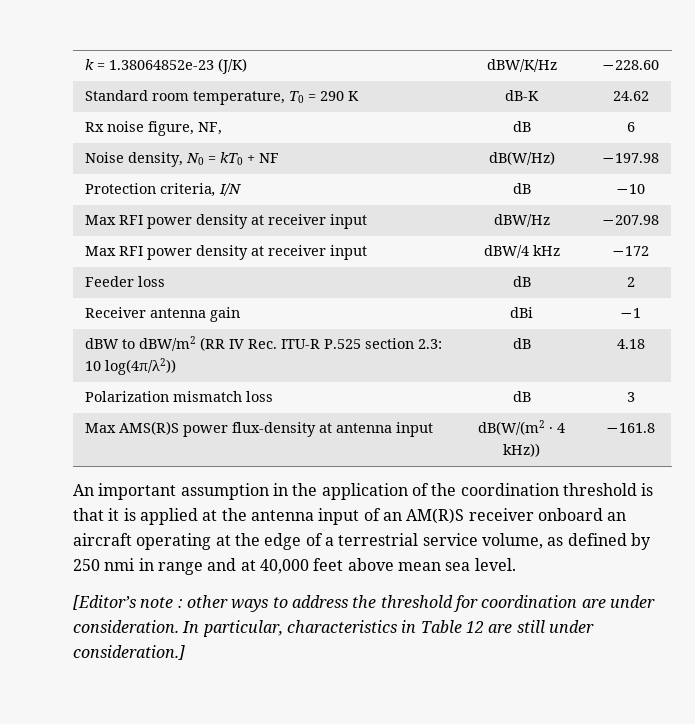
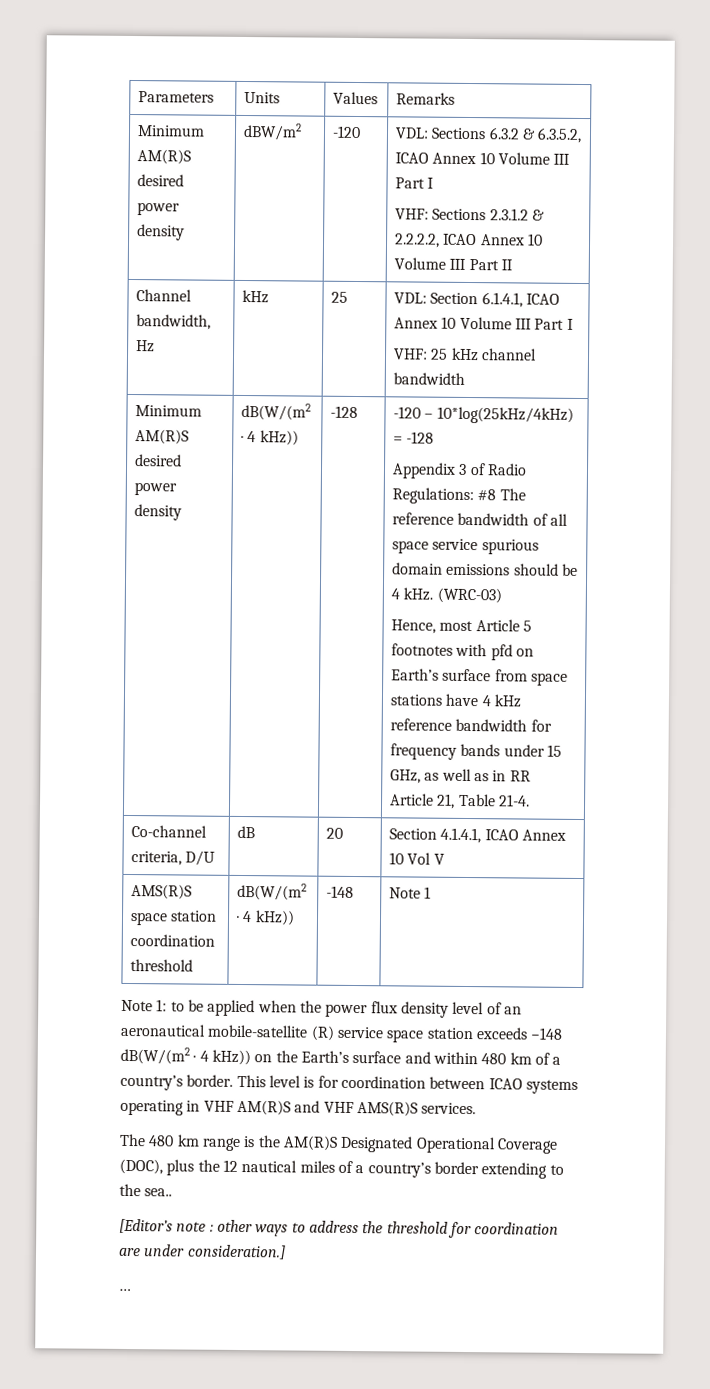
[84,58,247,74] [486,59,557,72] [602,60,659,70] [84,90,359,105] [505,90,539,101] [612,91,649,101] [84,121,222,136] [512,121,531,132] [626,122,635,132] [84,152,279,167] [488,151,555,165] [602,153,659,163] [84,183,241,196] [512,183,531,194] [616,184,645,194] [84,214,367,229] [493,214,550,227] [602,215,659,225] [84,245,367,260] [483,245,560,258] [612,246,649,256] [84,276,165,287] [512,276,531,287] [626,277,635,287] [84,307,240,322] [510,307,533,318] [620,308,641,318] [84,336,442,351] [84,358,176,375] [512,338,531,349] [616,339,645,349] [84,391,273,402] [512,391,531,402] [626,392,635,402] [84,421,433,437] [478,420,565,435] [503,443,540,457] [606,423,655,433] [73,483,654,500] [73,508,627,525] [73,533,651,550] [73,558,516,575] k = 1.38064852e-23 (J/K) | dBW/K/Hz | −228.60 // Standard room temperature, T0 = 290 K | dB-K | 24.62 // Rx noise figure, NF, | dB | 6 // Noise density, N0 = kT0 + NF | dB(W/Hz) | −197.98 // Protection criteria, I/N | dB | −10 // Max RFI power density at receiver input | dBW/Hz | −207.98 // Max RFI power density at receiver input | dBW/4 kHz | −172 // Feeder loss | dB | 2 // Receiver antenna gain | dBi | −1 // dBW to dBW/m2 (RR IV Rec. ITU-R P.525 section 2.3: 10 log(4π/λ2)) | dB | 4.18 // Polarization mismatch loss | dB | 3 // Max AMS(R)S power flux-density at antenna input | dB(W/(m2 · 4 kHz)) | −161.8 // An important assumption in the application of the coordination threshold is that it is applied at the antenna input of an AM(R)S receiver onboard an aircraft operating at the edge of a terrestrial service volume, as defined by 250 nmi in range and at 40,000 feet above mean sea level. -> [137,91,214,103] [243,91,280,104] [332,91,378,105] [395,92,455,105] [136,125,205,137] [136,149,191,165] [136,174,184,187] [136,202,180,216] [136,224,185,241] [242,122,302,141] [331,125,361,139] [394,127,583,143] [394,152,571,165] [394,177,435,189] [394,208,545,221] [393,233,543,248] [393,257,513,271] [135,289,192,302] [135,314,211,330] [135,340,155,353] [241,289,269,304] [330,291,348,303] [393,292,560,308] [393,316,574,330] [392,347,537,362] [392,372,465,385] [134,405,202,417] [134,429,189,445] [134,454,182,467] [133,482,177,496] [133,504,182,521] [240,402,311,421] [240,430,299,446] [329,405,358,419] [392,406,574,424] [392,431,435,444] [391,462,527,479] [391,487,526,505] [391,512,568,526] [391,538,539,555] [391,562,578,576] [390,587,502,604] [390,619,532,634] [390,643,534,661] [390,668,568,686] [389,693,522,708] [389,718,552,732] [389,743,562,760] [389,768,531,784] [389,793,530,809] [130,825,207,838] [130,850,216,866] [236,825,255,839] [325,827,343,839] [388,827,566,844] [388,852,445,865] [130,884,192,900] [129,910,218,926] [129,934,215,947] [129,959,193,972] [236,882,307,901] [235,910,295,926] [325,885,354,898] [388,886,432,899] [121,999,522,1018] [120,1023,564,1043] [120,1046,562,1066] [120,1074,578,1094] [120,1099,477,1117] [119,1133,558,1154] [119,1158,564,1179] [119,1183,173,1197] Parameters | Units | Values | Remarks // Minimum AM(R)S desired power density | dBW/m2 | -120 | VDL: Sections 6.3.2 & 6.3.5.2, ICAO Annex 10 Volume III Part I // VHF: Sections 2.3.1.2 & 2.2.2.2, ICAO Annex 10 Volume III Part II // Channel bandwidth, Hz | kHz | 25 | VDL: Section 6.1.4.1, ICAO Annex 10 Volume III Part I // VHF: 25 kHz channel bandwidth // Minimum AM(R)S desired power density | dB(W/(m2 · 4 kHz)) | -128 | -120 – 10*log(25kHz/4kHz) = -128 // Appendix 3 of Radio Regulations: #8 The reference bandwidth of all space service spurious domain emissions should be 4 kHz. (WRC-03) // Hence, most Article 5 footnotes with pfd on Earth’s surface from space stations have 4 kHz reference bandwidth for frequency bands under 15 GHz, as well as in RR Article 21, Table 21-4. // Co-channel criteria, D/U | dB | 20 | Section 4.1.4.1, ICAO Annex 10 Vol V // AMS(R)S space station coordination threshold | dB(W/(m2 · 4 kHz)) | -148 | Note 1 // Note 1: to be applied when the power flux density level of an aeronautical mobile-satellite (R) service space station exceeds −148 dB(W/(m2 · 4 kHz)) on the Earth’s surface and within 480 km of a country’s border. This level is for coordination between ICAO systems operating in VHF AM(R)S and VHF AMS(R)S services. // The 480 km range is the AM(R)S Designated Operational Coverage (DOC), plus the 12 nautical miles of a country’s border extending to the sea..
[73,620,594,637] consideration. In particular, characteristics in Table 12 are still under -> (186, 1250) none
(185, 652) none -> [118,1288,131,1292] // …

